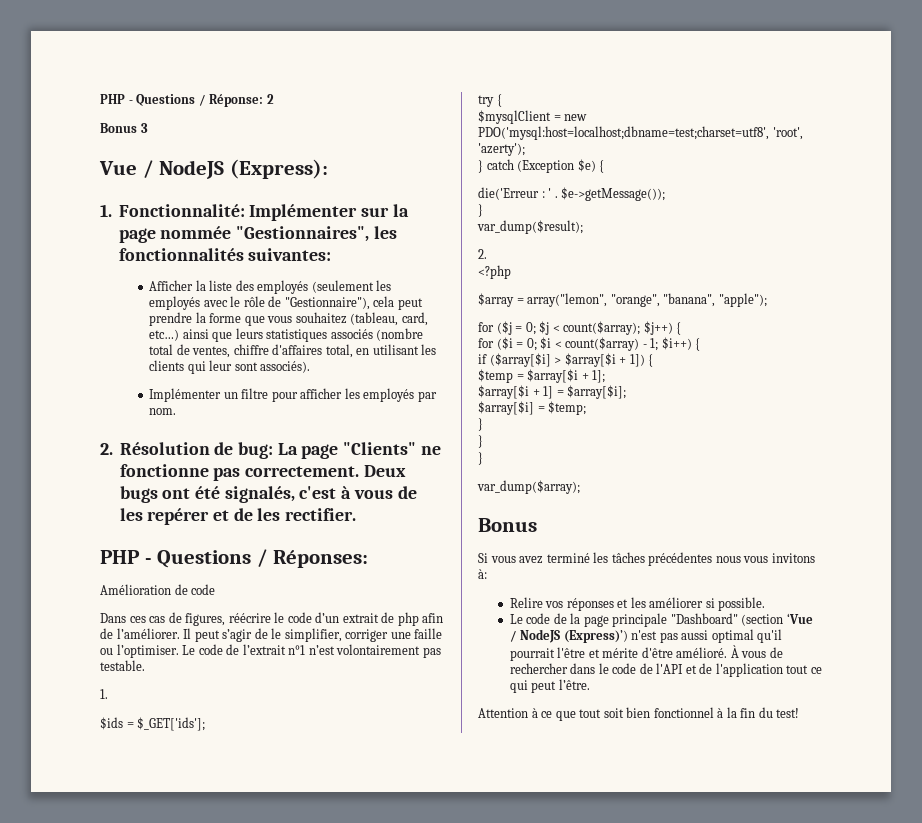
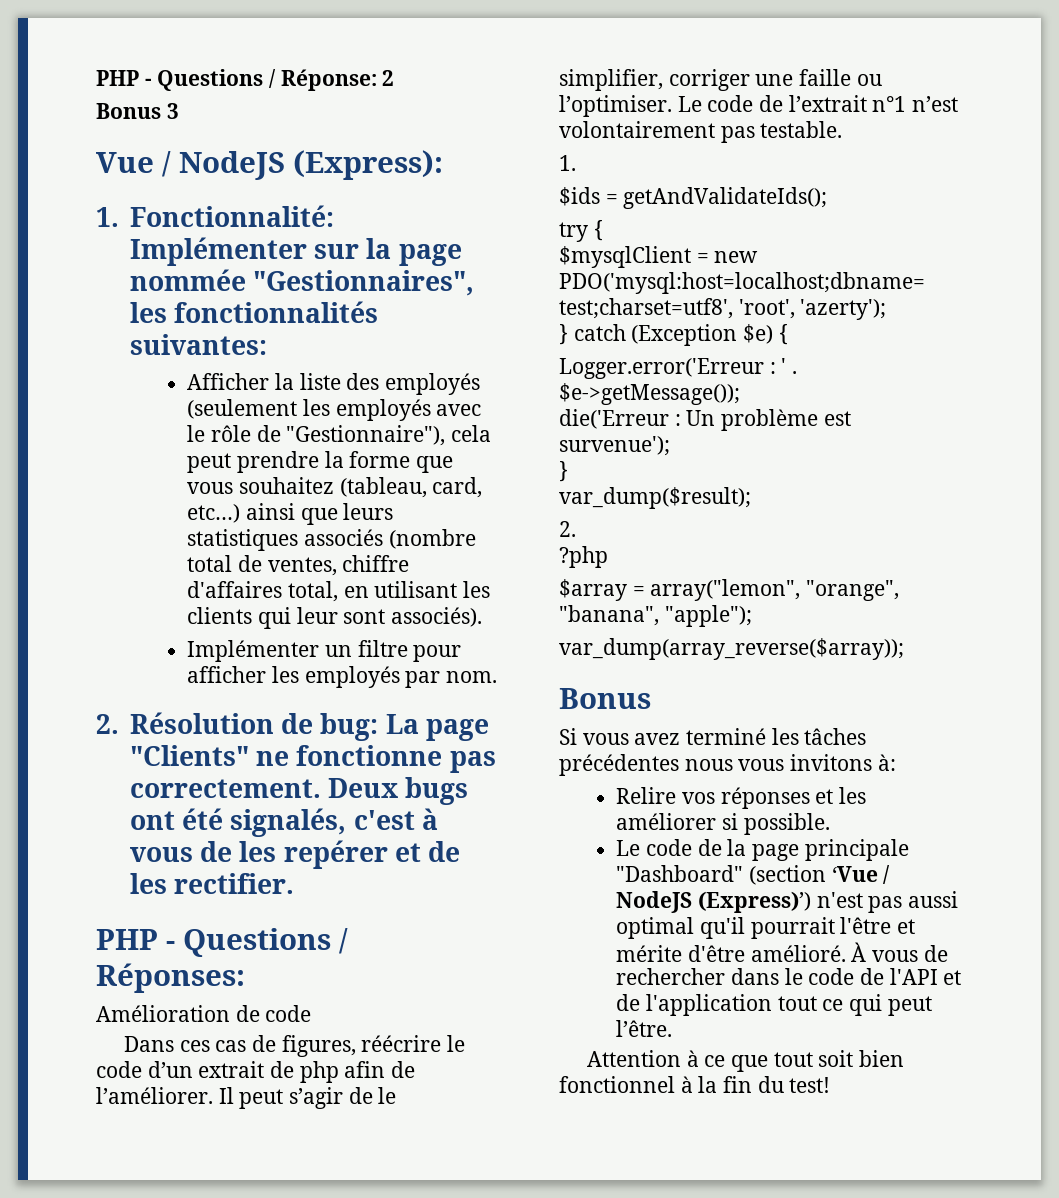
[137,717,206,731] $_GET['ids']; -> [623,187,828,209] getAndValidateIds();
[478,187,539,200] die('Erreur -> [559,358,764,379] Logger.error('Erreur
(666, 194) none -> [559,409,851,431] [559,436,670,456] // die('Erreur : Un problème est survenue');
[478,265,511,279] <?php -> [559,546,608,568] ?php
[478,321,682,335] [478,337,701,351] [478,353,654,367] [478,369,606,383] [478,385,627,399] [478,401,587,415] [478,418,483,431] [478,435,483,448] [478,452,483,465] [477,480,580,494] for ($j = 0; $j < count($array); $j++) { // for ($i = 0; $i < count($array) - 1; $i++) { // if ($array[$i] > $array[$i + 1]) { // $temp = $array[$i + 1]; // $array[$i + 1] = $array[$i]; // $array[$i] = $temp; // } // } // } // var_dump($array); -> [559,638,904,660] var_dump(array_reverse($array));

